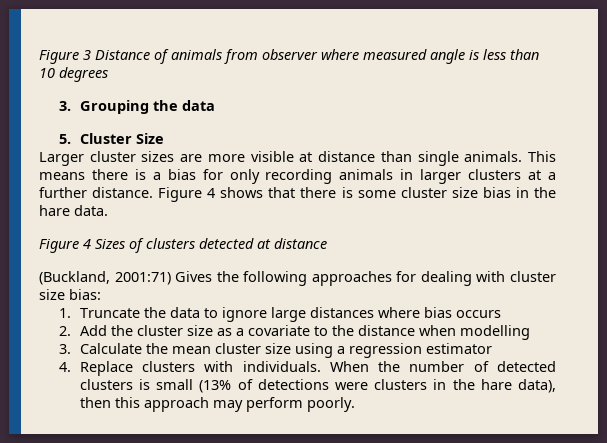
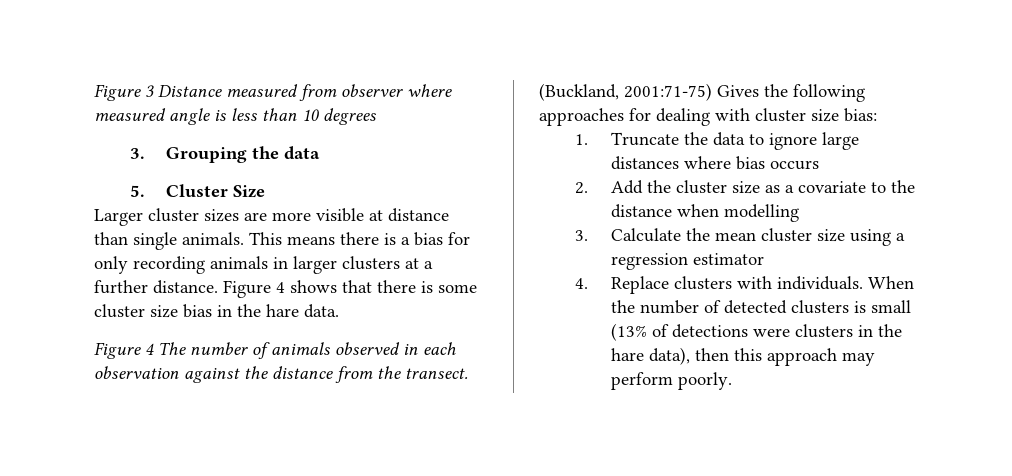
[154,49,222,64] of animals -> [226,84,298,97] measured
[95,238,327,253] Sizes of clusters detected at distance -> [158,342,456,359] [94,366,468,383] The number of animals observed in each observation against the distance from the transect.
[114,272,171,285] 2001:71) -> [624,83,712,101] 2001:71-75)

